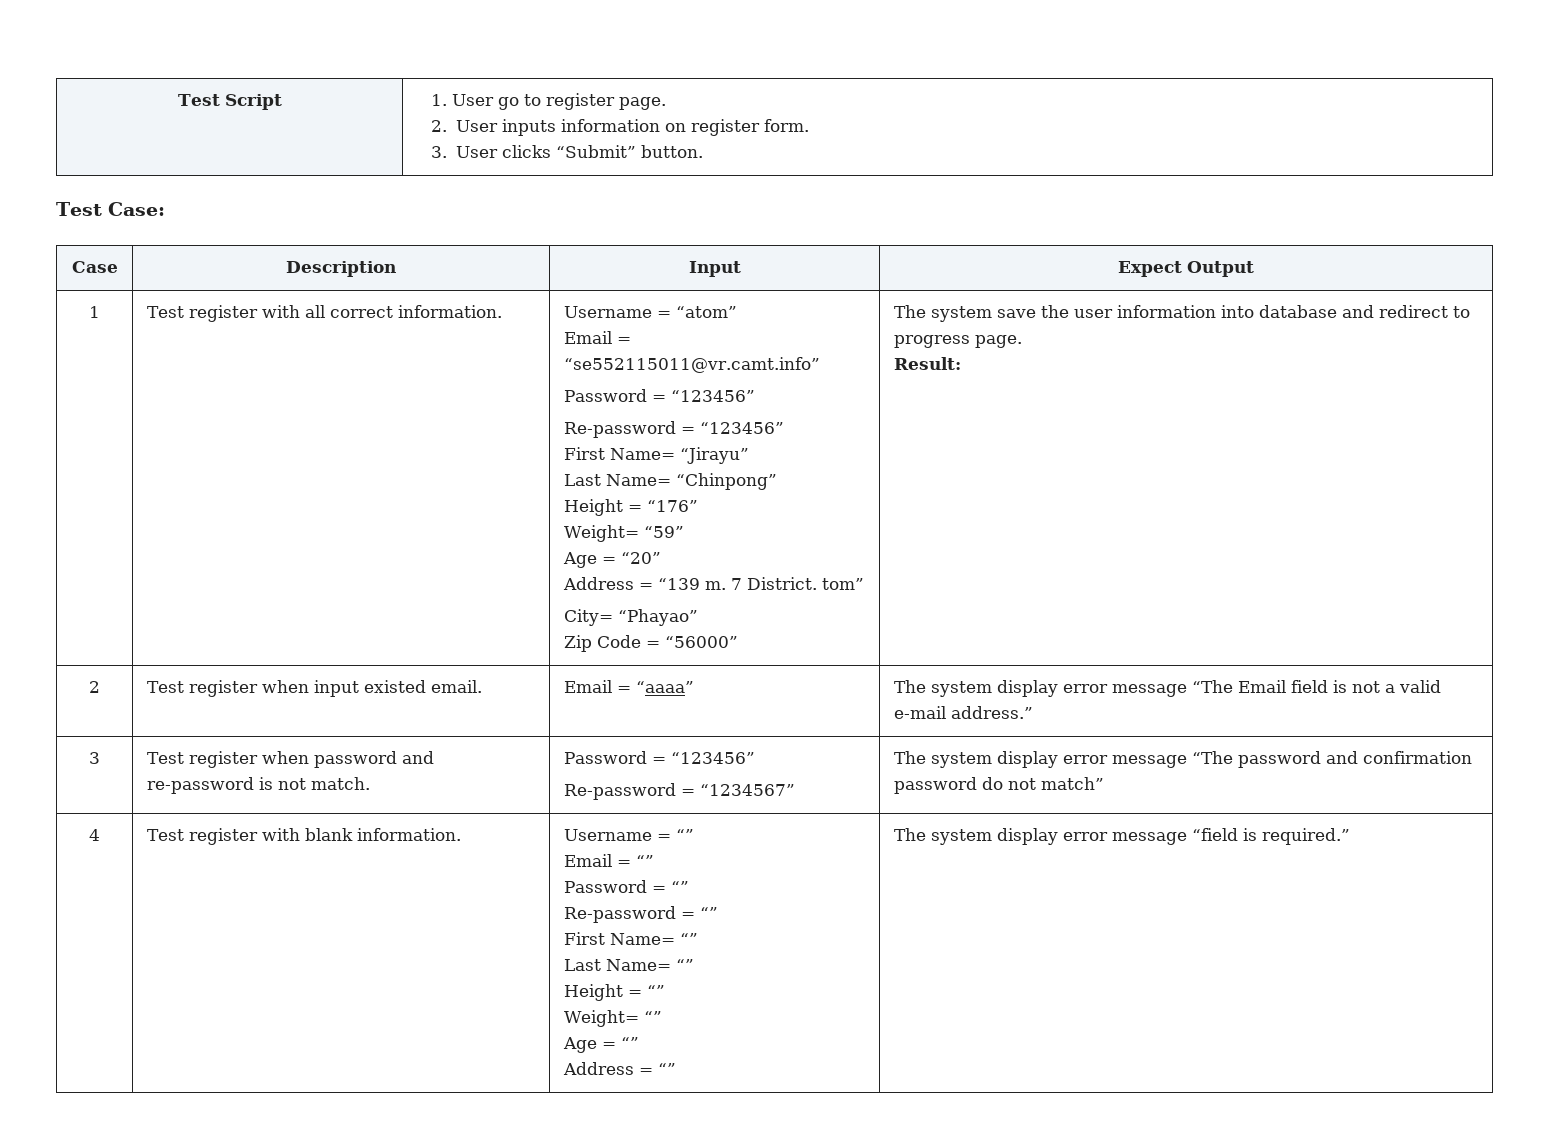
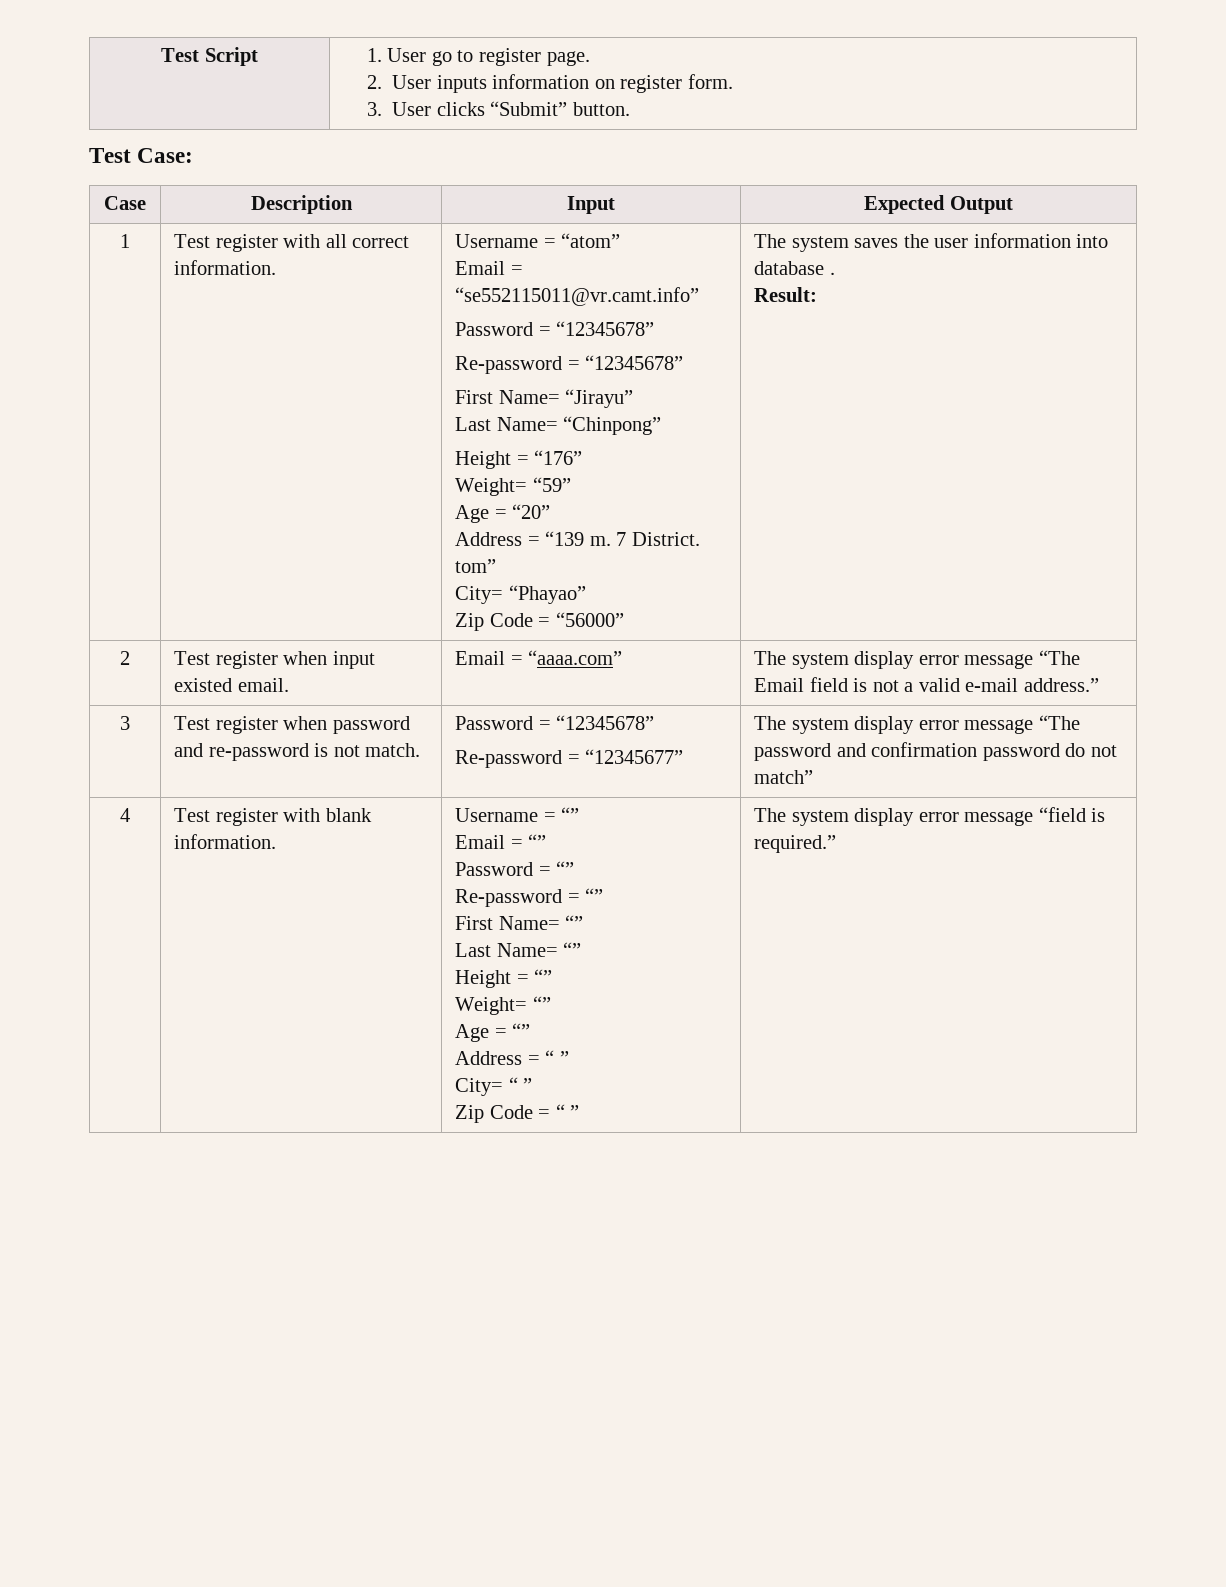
[1118,261,1182,277] Expect -> [864,195,946,214] Expected
[670,390,755,402] [563,421,784,438] “123456” // Re-password = “123456” -> [556,321,655,336] [455,355,684,374] “12345678” // Re-password = “12345678”
[996,309,1036,318] save -> [854,238,899,248] saves
[1341,305,1470,318] [893,335,1022,348] and redirect to progress page. -> [829,272,835,275] .
[635,681,694,693] “aaaa” -> [528,650,623,665] “aaaa.com”
[670,752,755,764] [563,783,795,800] “123456” // Re-password = “1234567” -> [556,715,655,730] [455,749,684,768] “12345678” // Re-password = “12345677”
[657,1063,676,1075] “” -> [545,1050,569,1065] [455,1077,533,1096] [455,1104,580,1123] “ ” // City= “ ” // Zip Code = “ ”

